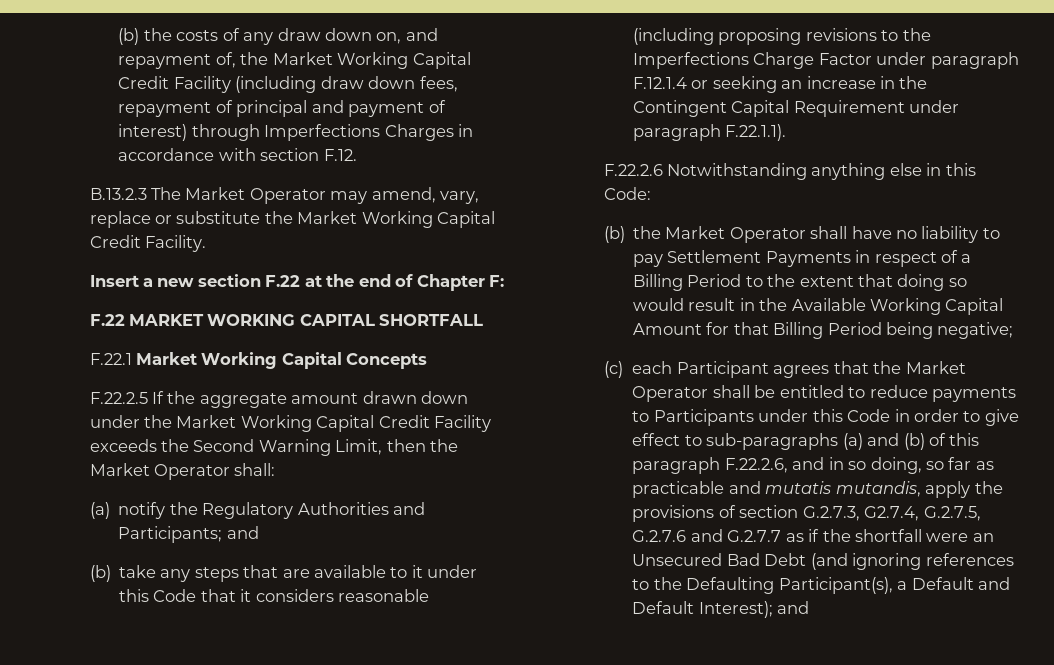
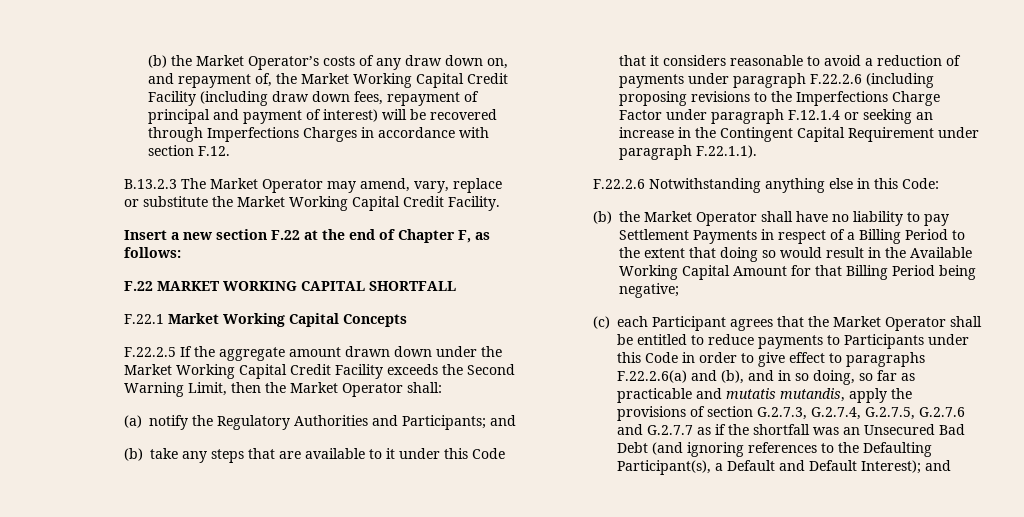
[118,28,172,45] (b) the -> [148,55,320,70] (b) the Market Operator’s
(188, 132) none -> [382,109,498,120] will be recovered
[489,275,505,287] F: -> [457,230,490,243] [123,247,181,258] F, as follows:
(430, 595) none -> [806,55,961,66] [618,73,862,88] to avoid a reduction of payments under paragraph F.22.2.6
[706,433,980,450] [632,457,788,474] sub-paragraphs (a) and (b) of this paragraph F.22.2.6, -> [846,352,926,367] [617,370,745,384] paragraphs F.22.2.6(a) and (b),
[864,506,920,521] G2.7.4, -> [811,407,862,420] G.2.7.4,
[926,533,969,542] were -> [813,427,840,435] was

